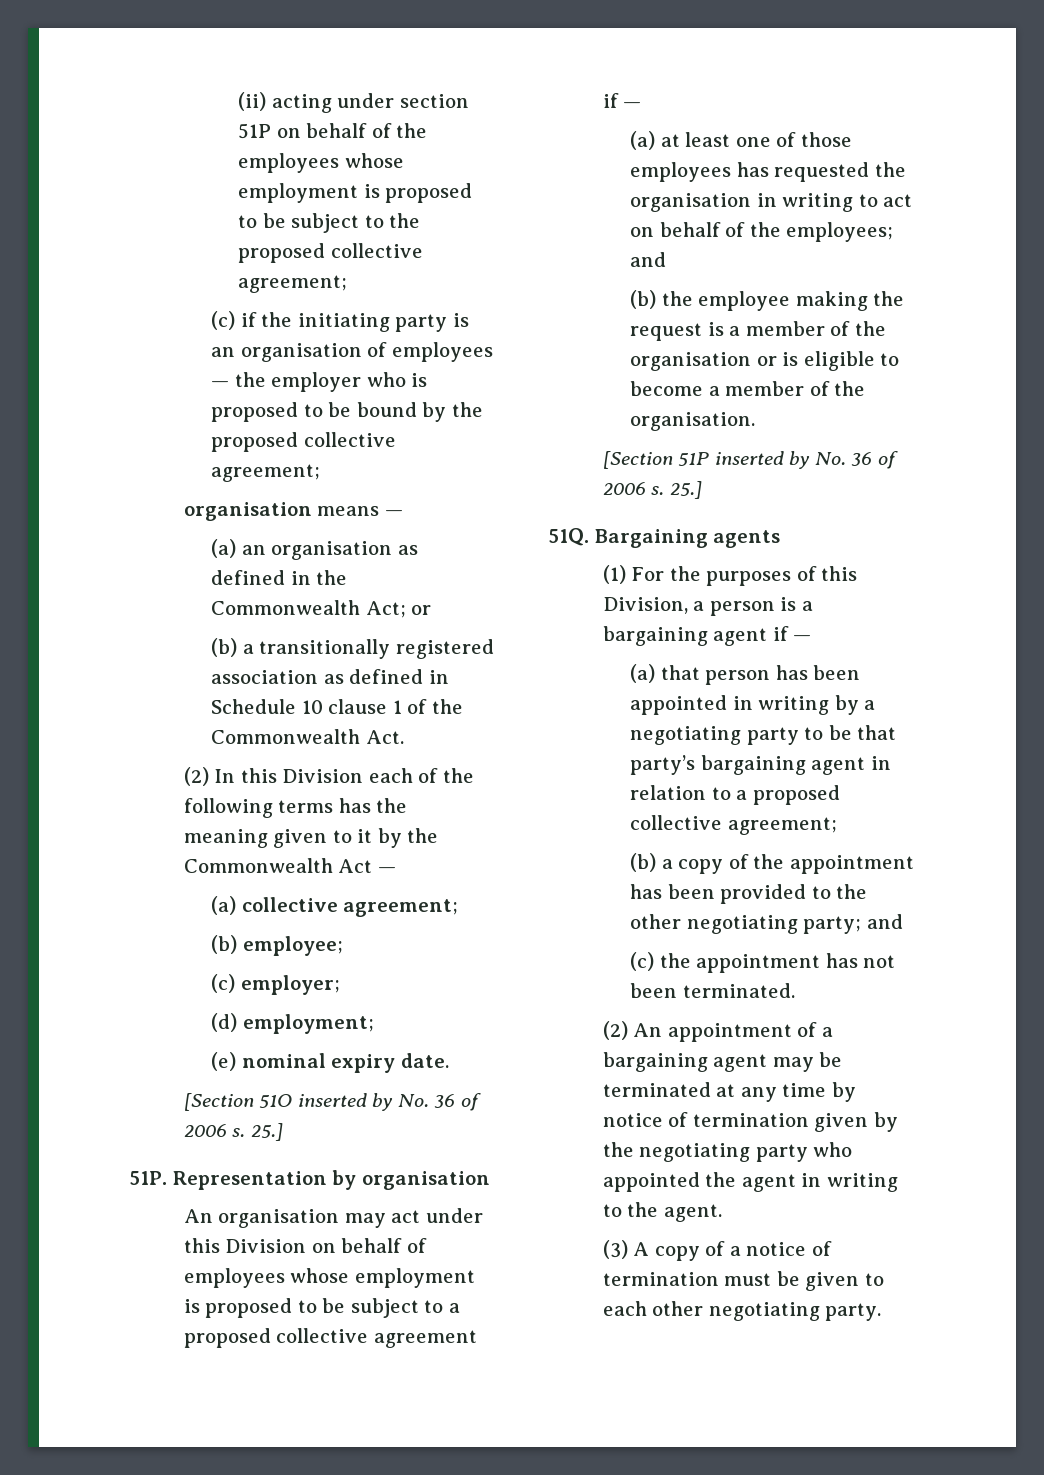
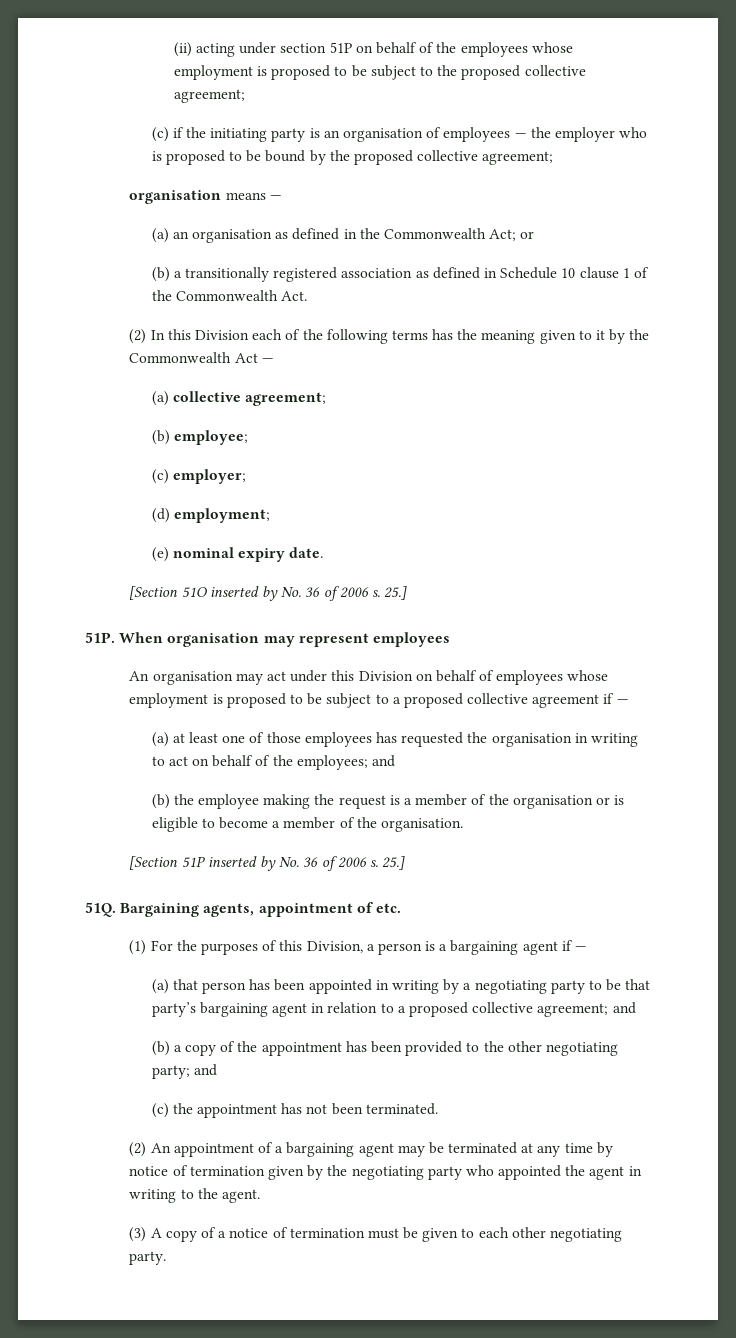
[172,1170,490,1190] Representation by organisation -> [119,632,450,647] When organisation may represent employees
[713,530,781,548] agents -> [203,902,401,917] agents, appointment of etc.
(837, 826) none -> [612,1002,636,1014] and

